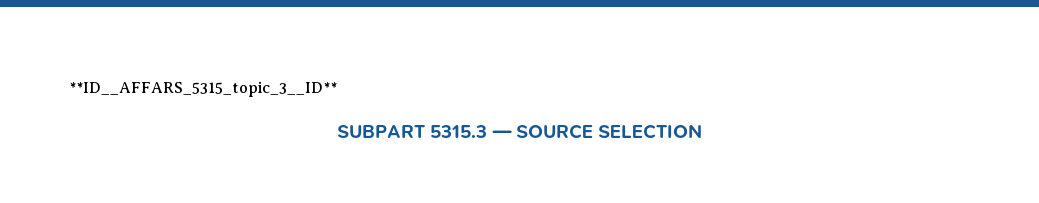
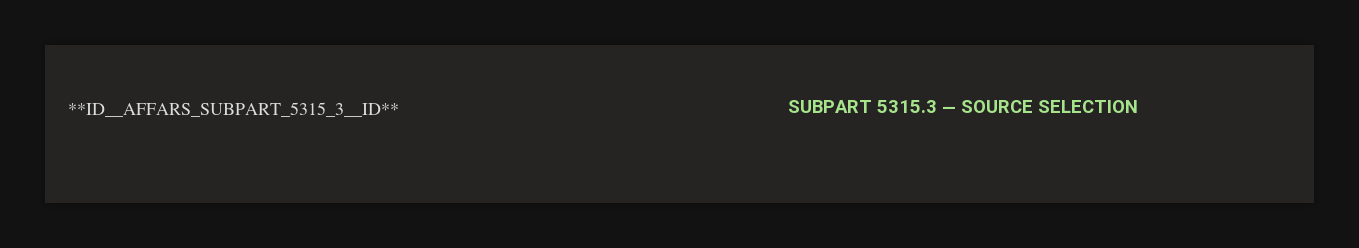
[69,81,337,97] **ID__AFFARS_5315_topic_3__ID** -> [68,102,399,117] **ID__AFFARS_SUBPART_5315_3__ID**

